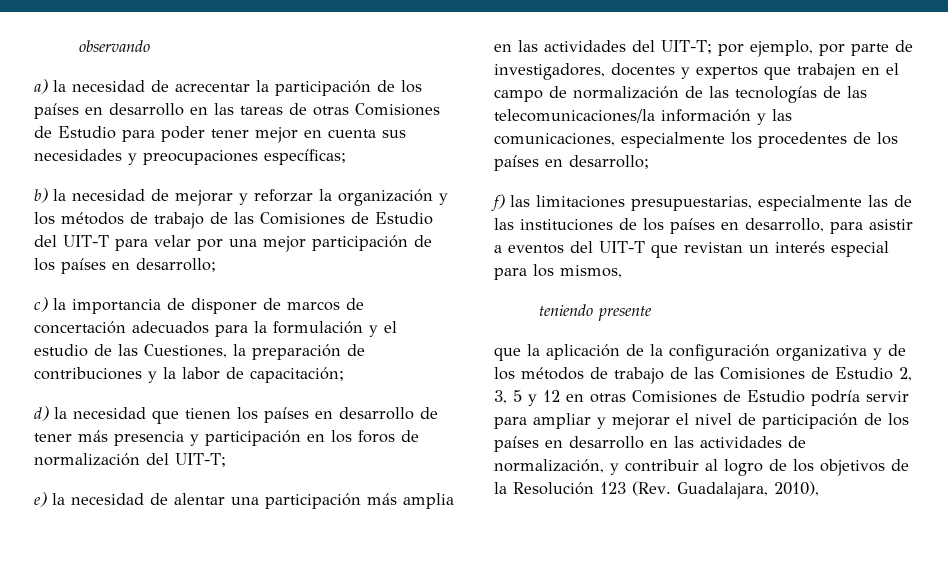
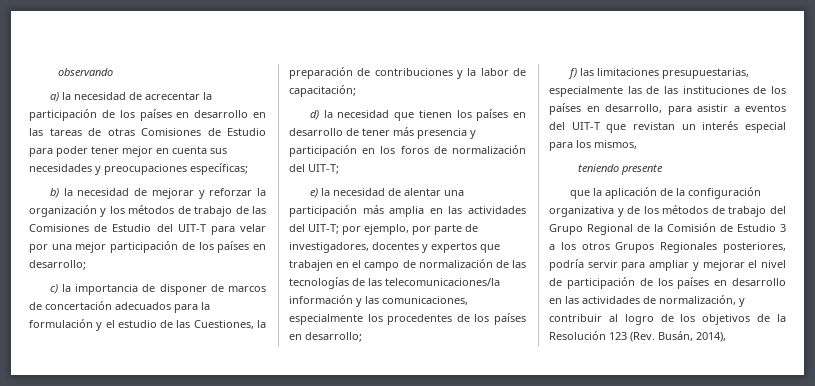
[670,367,912,381] [494,390,805,406] de las Comisiones de Estudio 2, 3, 5 y 12 en otras Comisiones de Estudio -> [770,206,786,214] [549,223,786,235] [549,242,786,253] del Grupo Regional de la Comisión de Estudio 3 a los otros Grupos Regionales posteriores,
[676,481,819,499] Guadalajara, 2010), -> [658,331,726,342] Busán, 2014),

